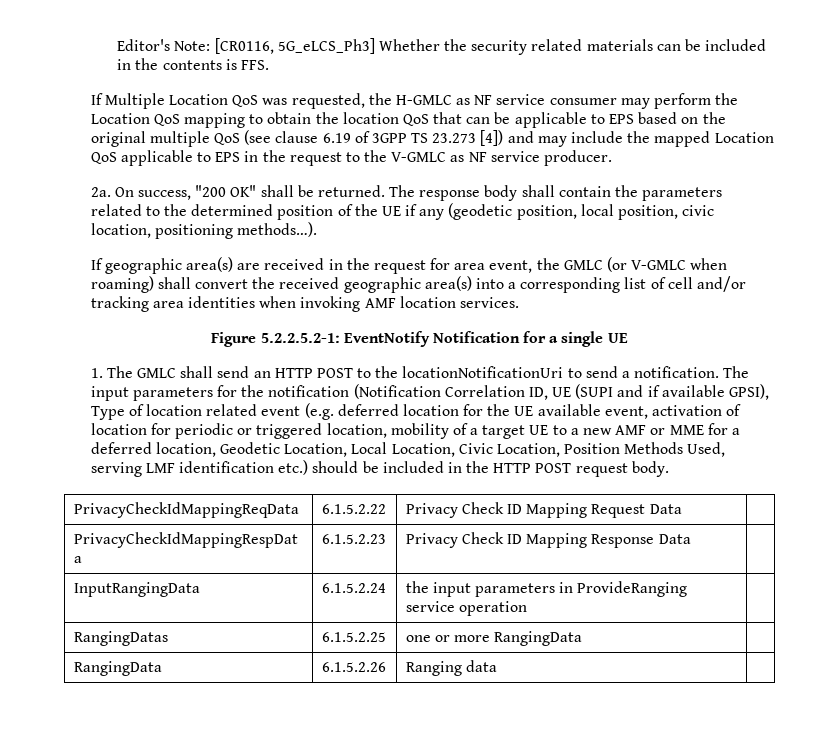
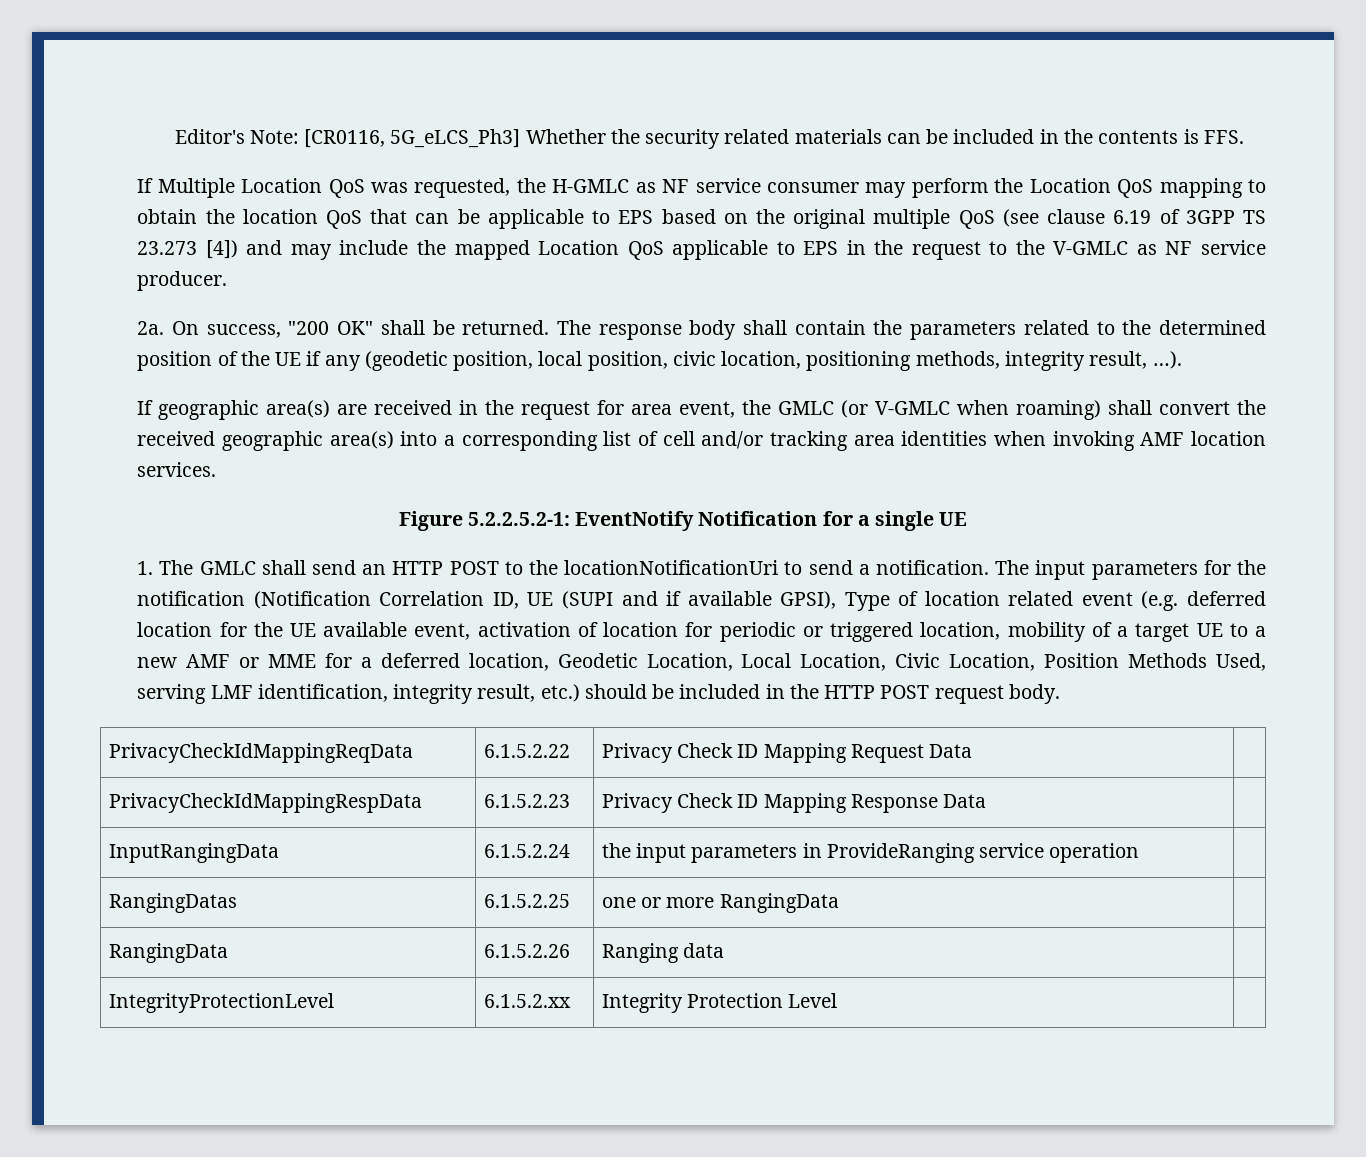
[236,222,317,237] methods…). -> [915,351,1182,371] methods, integrity result, …).
[178,461,274,473] identification -> [257,684,536,704] identification, integrity result,
(497, 666) none -> [108,993,334,1013] [483,994,571,1008] [601,993,838,1013] // IntegrityProtectionLevel | 6.1.5.2.xx | Integrity Protection Level |

